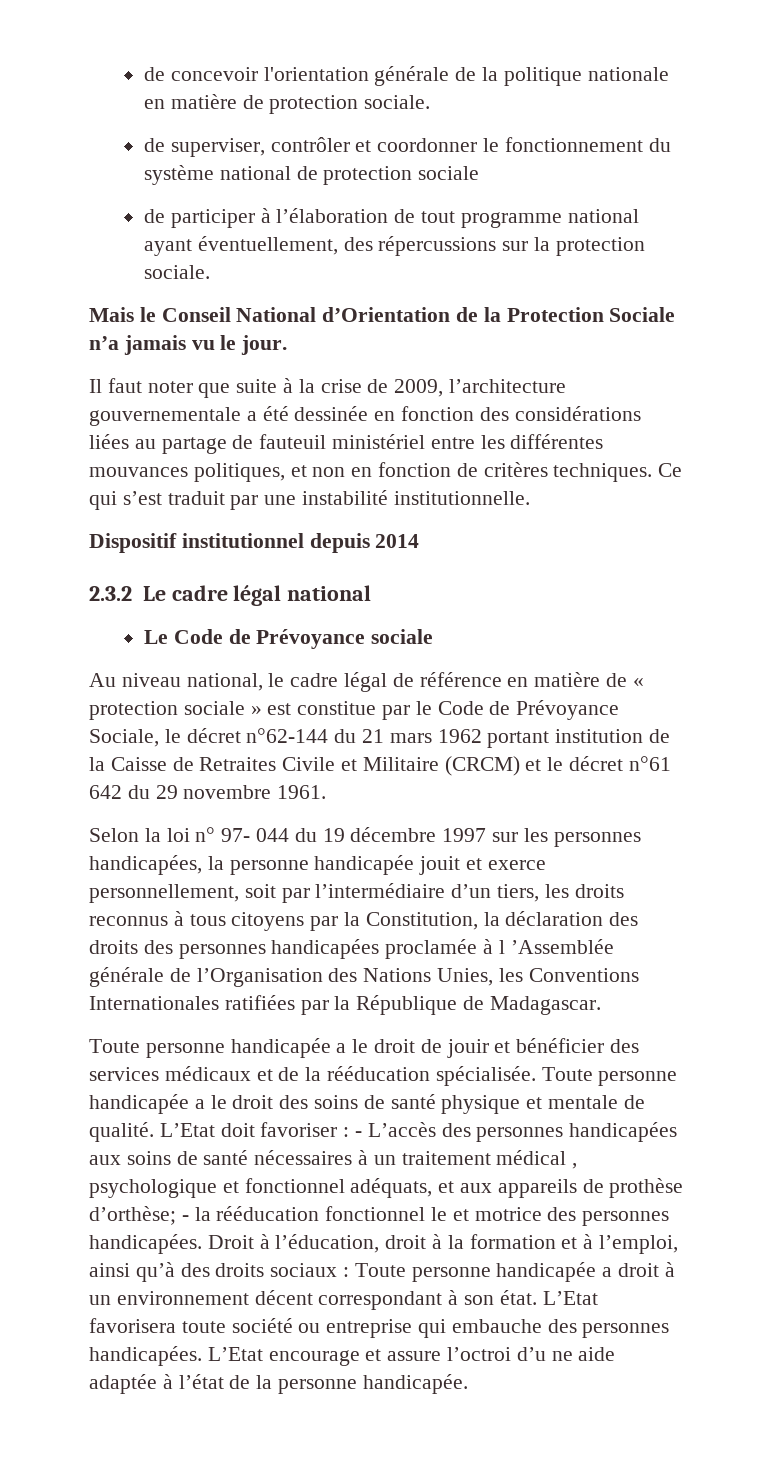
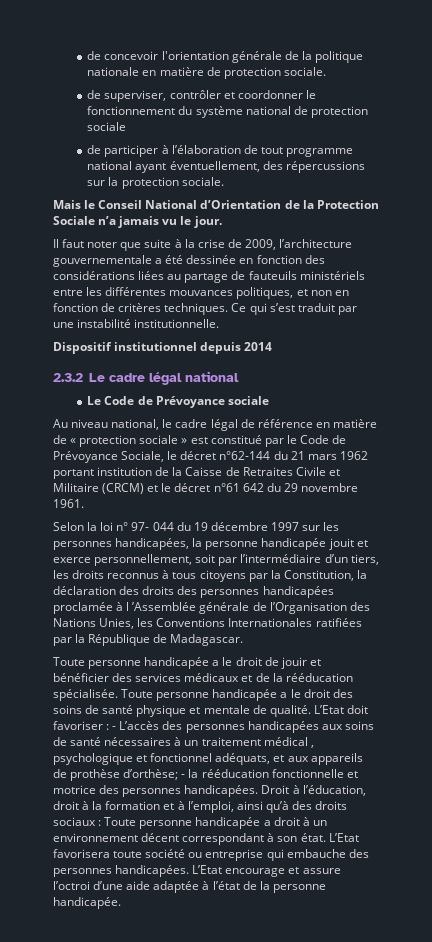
[259,434,426,449] fauteuil ministériel -> [248,271,365,280] fauteuils ministériels
[297,701,377,715] constitue -> [210,435,262,444] constitué
[325,1206,448,1221] fonctionnel le -> [271,769,344,778] fonctionnelle
[516,1347,573,1361] d’u ne -> [93,881,124,890] d’une

